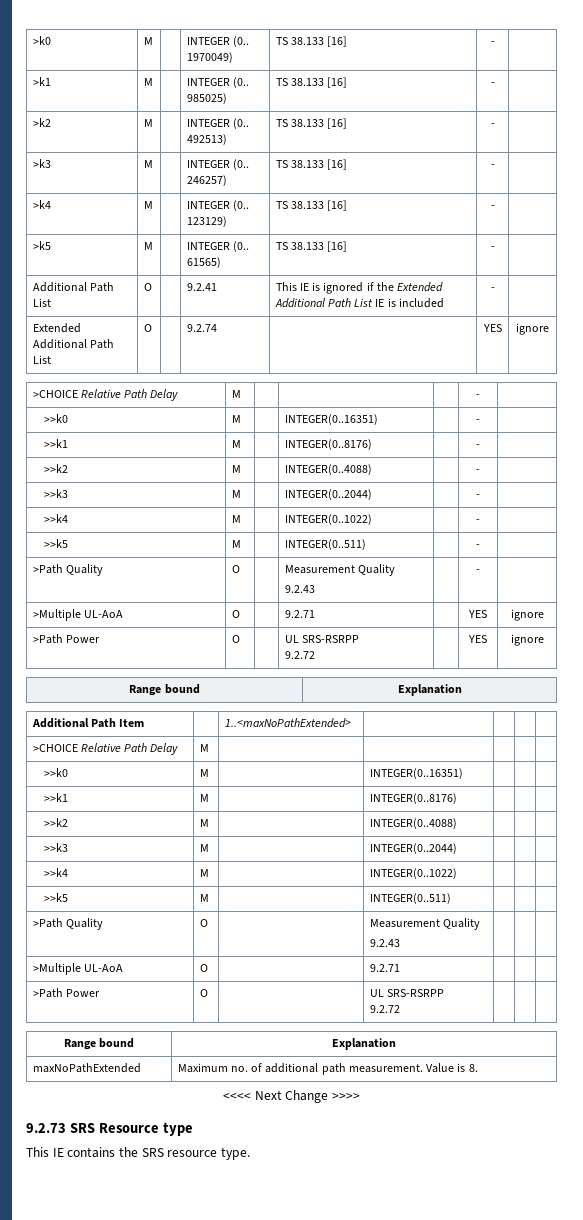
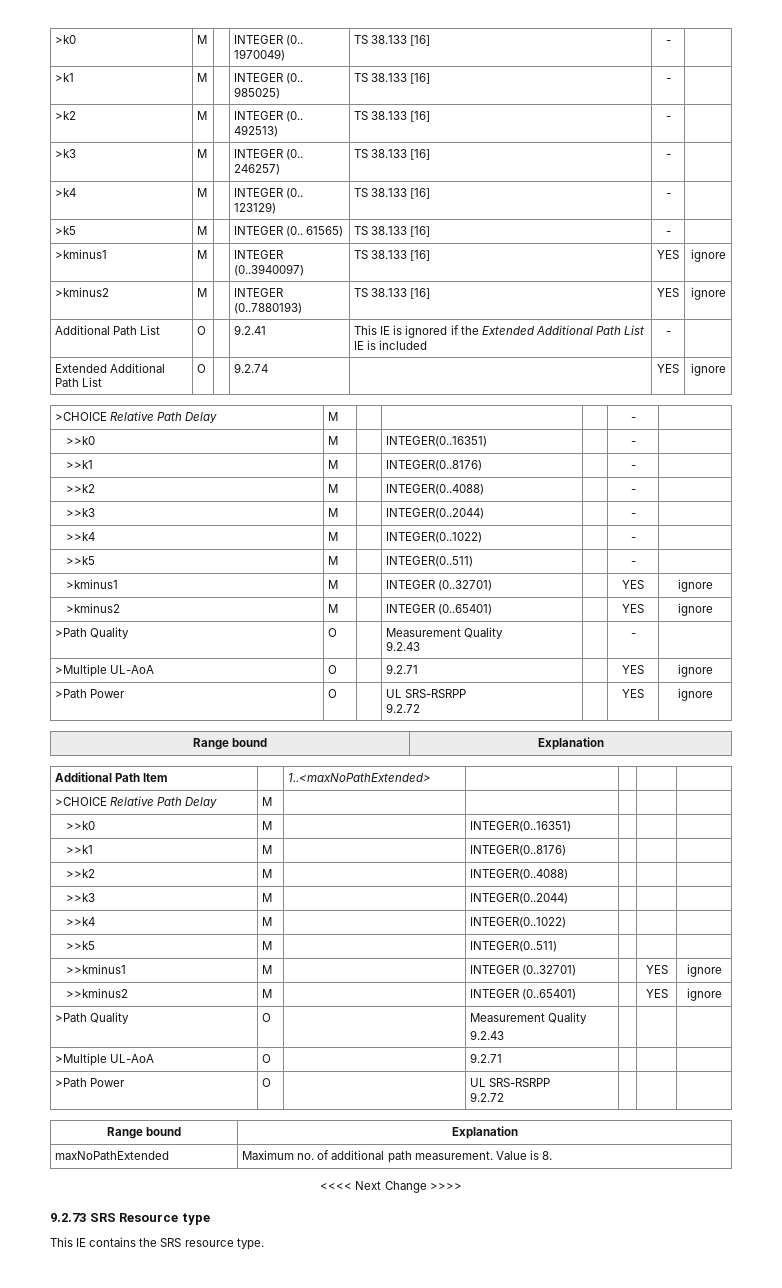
(495, 248) none -> [55,249,108,259] [197,250,208,259] [234,250,285,259] [234,264,305,276] [354,250,431,261] [657,250,679,259] [690,249,726,262] [55,287,110,297] [197,288,208,297] [234,288,285,297] [234,302,303,314] [354,288,431,299] [657,288,679,297] [690,287,726,300] // >kminus1 | M | | INTEGER (0..3940097) | TS 38.133 [16] | YES | ignore // >kminus2 | M | | INTEGER (0..7880193) | TS 38.133 [16] | YES | ignore
(480, 546) none -> [66,579,119,589] [328,580,339,589] [386,580,493,591] [622,580,644,589] [677,579,713,592] [66,603,121,613] [328,604,339,613] [386,604,493,615] [622,604,644,613] [677,603,713,616] // >kminus1 | M | | INTEGER (0..32701) | | YES | ignore // >kminus2 | M | | INTEGER (0..65401) | | YES | ignore
(451, 898) none -> [66,964,127,974] [262,965,273,974] [470,965,577,976] [645,965,668,974] [686,964,722,977] [66,988,129,998] [262,989,273,998] [470,989,577,1000] [645,989,668,998] [686,988,722,1001] // >>kminus1 | M | | INTEGER (0..32701) | | YES | ignore // >>kminus2 | M | | INTEGER (0..65401) | | YES | ignore

